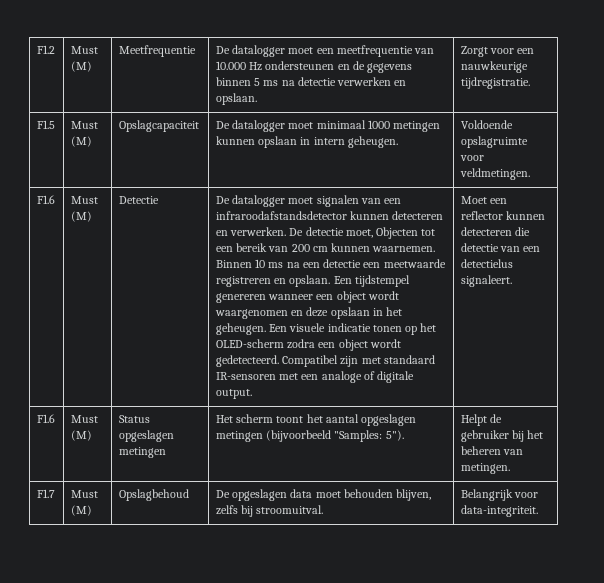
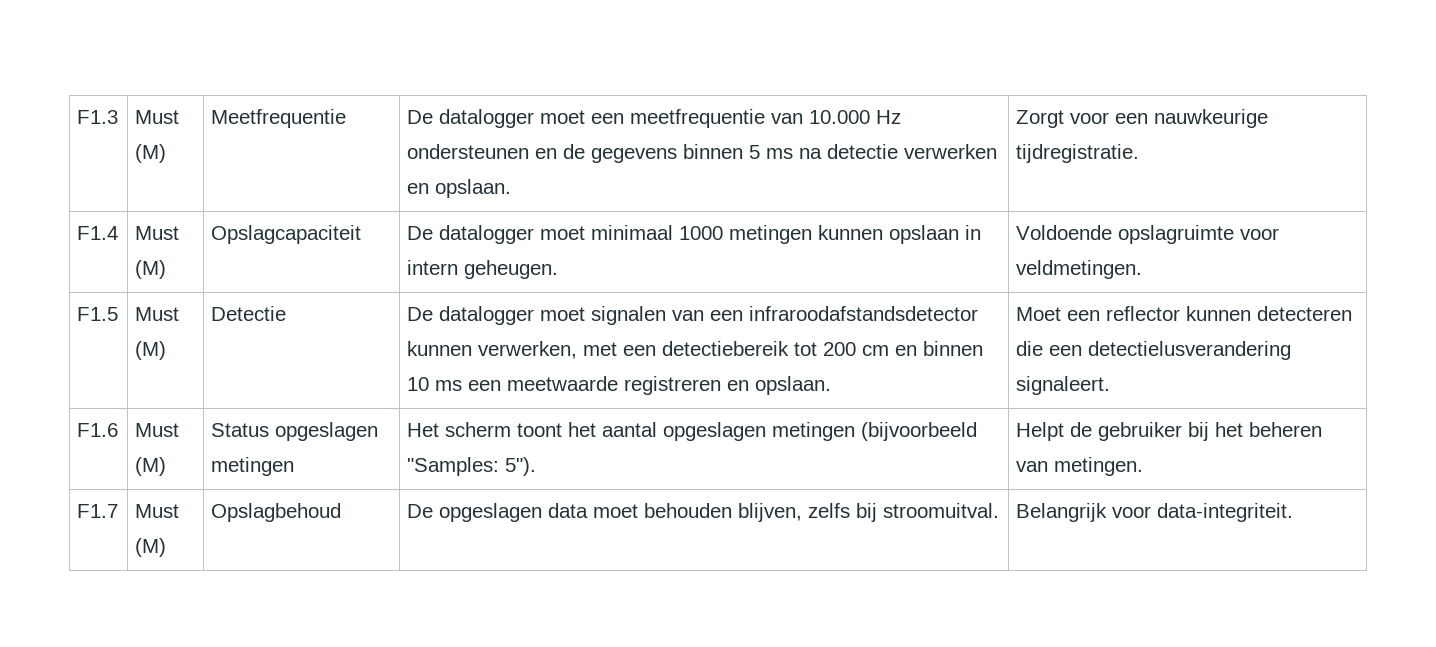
[36,45,55,54] F1.2 -> [77,110,119,124] F1.3
[36,120,55,129] F1.5 -> [77,226,119,240] F1.4
[36,195,55,204] F1.6 -> [77,307,119,321] F1.5
[392,211,444,220] [215,227,436,239] [215,243,436,252] [215,259,362,268] detecteren en verwerken. De detectie moet, Objecten tot een bereik van 200 cm kunnen waarnemen. Binnen 10 ms na een detectie -> [478,341,984,359] [407,377,463,391] verwerken, met een detectiebereik tot 200 cm en binnen 10 ms
[333,275,410,287] [215,291,399,303] [214,307,403,319] [215,323,437,335] [215,339,401,351] [215,355,435,367] [215,371,415,383] [215,389,252,399] Een tijdstempel genereren wanneer een object wordt waargenomen en deze opslaan in het geheugen. Een visuele indicatie tonen op het OLED-scherm zodra een object wordt gedetecteerd. Compatibel zijn met standaard IR-sensoren met een analoge of digitale output. -> (832, 385) none
[460,243,541,252] [460,259,513,268] detectie van een detectielus -> [1049,341,1292,360] een detectielusverandering

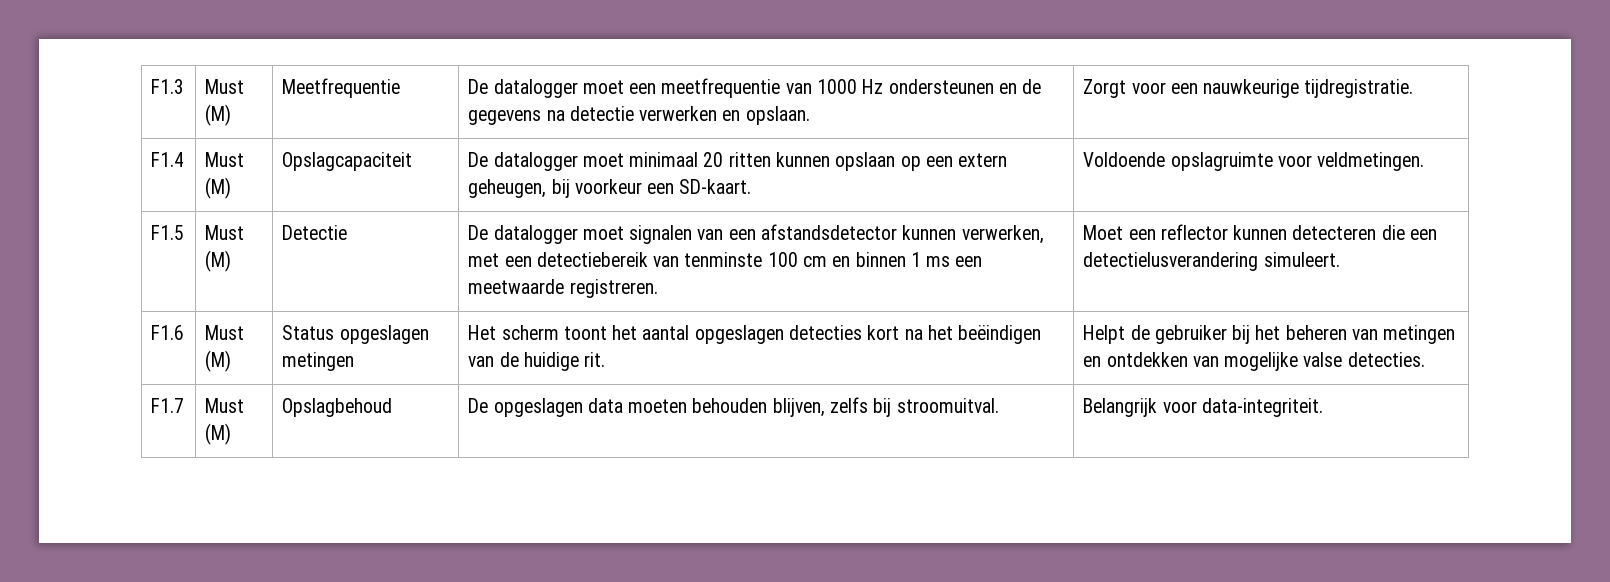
[809,110,871,124] 10.000 -> [817,79,858,94] 1000
[683,144,794,159] binnen 5 ms -> (542, 117) none
[679,225,982,244] [407,260,559,279] 1000 metingen kunnen opslaan in intern geheugen. -> [703,152,1008,171] [468,179,752,198] 20 ritten kunnen opslaan op een extern geheugen, bij voorkeur een SD-kaart.
[749,306,979,321] infraroodafstandsdetector -> [761,224,898,240] afstandsdetector
[794,342,857,356] tot 200 -> [653,252,798,267] van tenminste 100
[407,377,430,391] 10 -> [910,252,921,267] 1
[624,376,832,395] registreren en opslaan. -> [569,279,658,298] registreren.
[1016,376,1111,395] signaleert. -> [1263,252,1340,267] simuleert.
[772,422,978,441] [407,457,537,476] metingen (bijvoorbeeld "Samples: 5"). -> [789,325,1042,344] [468,352,606,371] detecties kort na het beëindigen van de huidige rit.
[1054,457,1144,476] metingen. -> [1383,325,1456,344] [1083,352,1425,371] metingen en ontdekken van mogelijke valse detecties.
[593,504,639,518] moet -> [628,399,688,413] moeten

